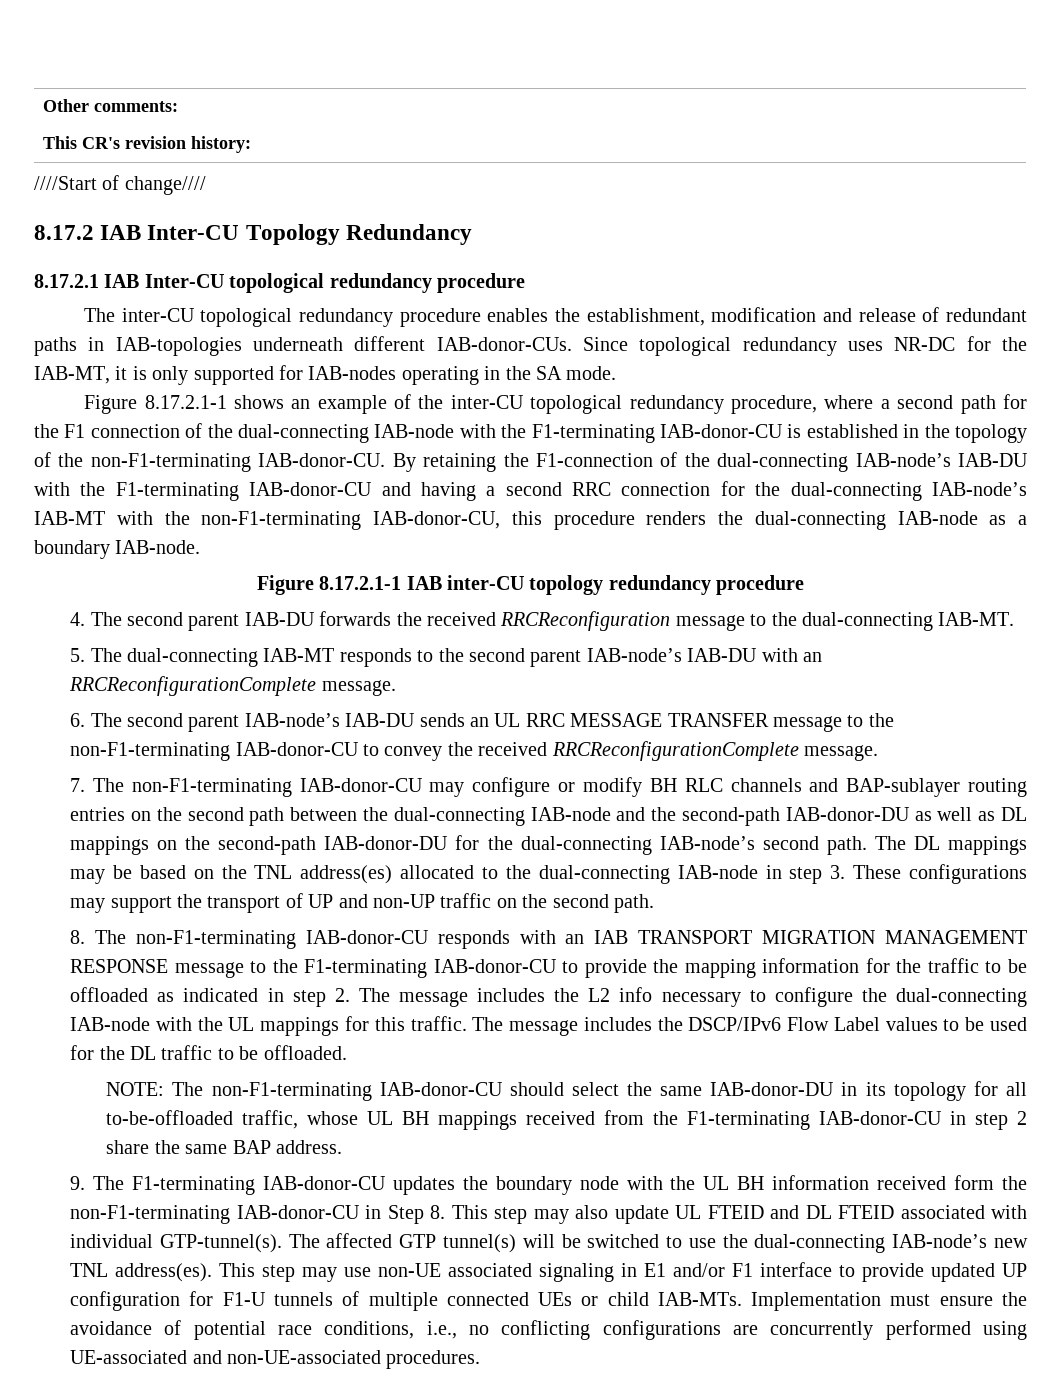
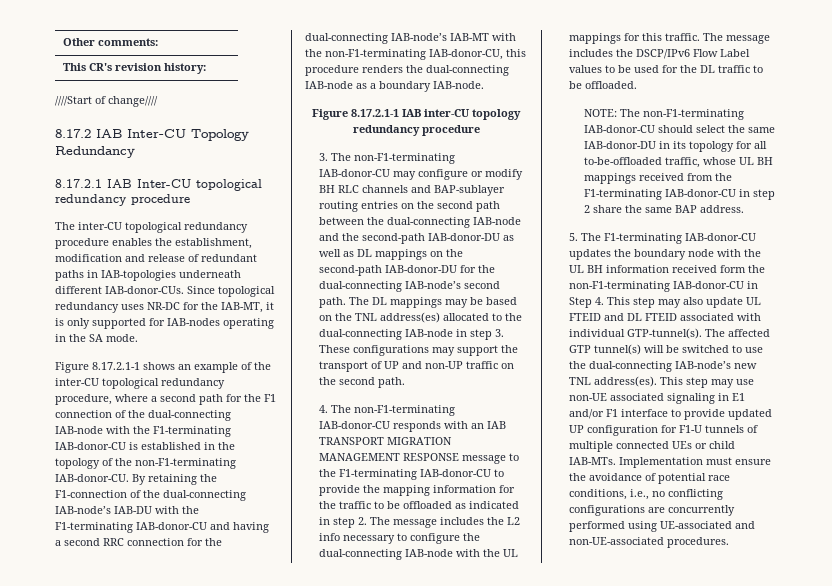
[70,611,1015,631] [70,648,822,667] [69,676,396,696] [70,713,894,732] [70,741,878,761] [70,778,86,792] 4. The second parent IAB-DU forwards the received RRCReconfiguration message to the dual-connecting IAB-MT. // 5. The dual-connecting IAB-MT responds to the second parent IAB-node’s IAB-DU with an RRCReconfigurationComplete message. // 6. The second parent IAB-node’s IAB-DU sends an UL RRC MESSAGE TRANSFER message to the non-F1-terminating IAB-donor-CU to convey the received RRCReconfigurationComplete message. // 7. -> [319,153,329,161] 3.
[70,930,86,944] 8. -> [319,405,329,413] 4.
[70,1176,86,1190] 9. -> [569,233,579,241] 5.
[430,1205,446,1219] 8. -> [595,297,605,305] 4.

